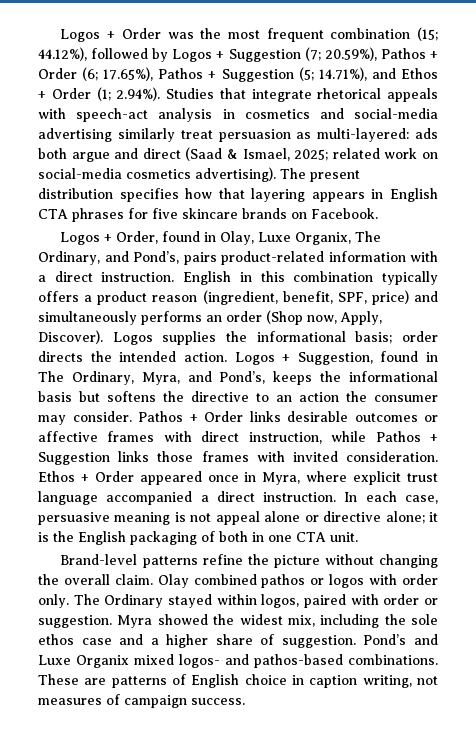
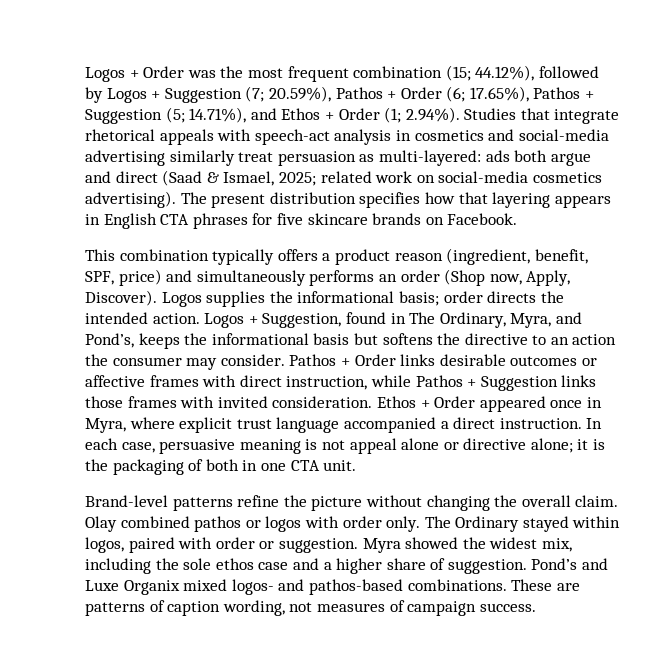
[60,231,382,245] [38,251,438,265] [38,271,285,285] Logos + Order, found in Olay, Luxe Organix, The Ordinary, and Pond’s, pairs product-related information with a direct instruction. English in this -> [85,249,115,261] This
[78,531,126,545] English -> (108, 465) none
[191,674,412,688] English choice in caption writing, -> [167,600,285,616] caption wording,

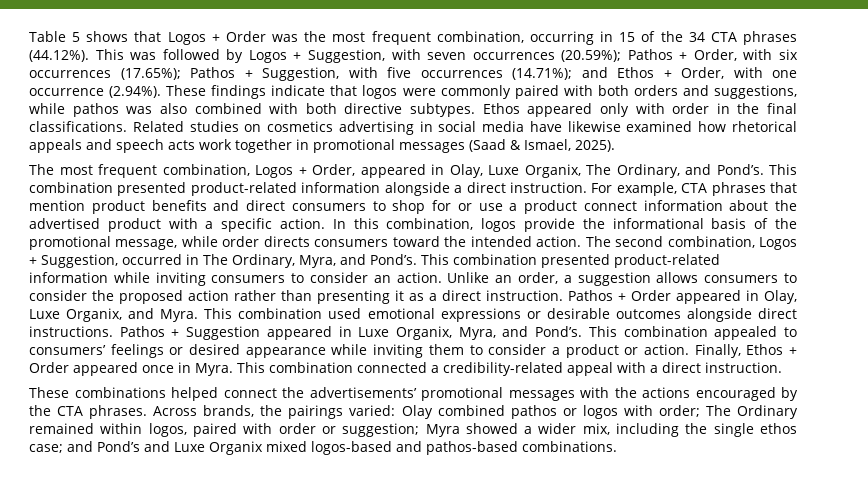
(85, 74) none -> [29,31,162,42] Table 5 shows that
[353,65,599,81] [85,86,595,103] [85,107,620,124] [85,129,609,145] [85,150,591,166] [85,170,602,186] [85,191,611,208] [85,213,518,229] [85,248,588,265] [85,269,571,286] [85,290,564,307] [85,312,386,328] combination (15; 44.12%), followed by Logos + Suggestion (7; 20.59%), Pathos + Order (6; 17.65%), Pathos + Suggestion (5; 14.71%), and Ethos + Order (1; 2.94%). Studies that integrate rhetorical appeals with speech-act analysis in cosmetics and social-media advertising similarly treat persuasion as multi-layered: ads both argue and direct (Saad & Ismael, 2025; related work on social-media cosmetics advertising). The present distribution specifies how that layering appears in English CTA phrases for five skincare brands on Facebook. // This combination typically offers a product reason (ingredient, benefit, SPF, price) and simultaneously performs an order (Shop now, Apply, Discover). Logos supplies the informational basis; order directs the intended action. Logos + Suggestion, found -> [436,31,797,45] [29,49,798,63] [29,67,797,81] [29,85,797,99] [29,103,797,117] [29,121,797,135] [29,139,615,153] [29,164,797,178] [29,182,797,196] [29,200,797,214] [29,218,797,232] [29,236,797,250] [29,254,182,268] combination, occurring in 15 of the 34 CTA phrases (44.12%). This was followed by Logos + Suggestion, with seven occurrences (20.59%); Pathos + Order, with six occurrences (17.65%); Pathos + Suggestion, with five occurrences (14.71%); and Ethos + Order, with one occurrence (2.94%). These findings indicate that logos were commonly paired with both orders and suggestions, while pathos was also combined with both directive subtypes. Ethos appeared only with order in the final classifications. Related studies on cosmetics advertising in social media have likewise examined how rhetorical appeals and speech acts work together in promotional messages (Saad & Ismael, 2025). // The most frequent combination, Logos + Order, appeared in Olay, Luxe Organix, The Ordinary, and Pond’s. This combination presented product-related information alongside a direct instruction. For example, CTA phrases that mention product benefits and direct consumers to shop for or use a product connect information about the advertised product with a specific action. In this combination, logos provide the informational basis of the promotional message, while order directs consumers toward the intended action. The second combination, Logos + Suggestion, occurred
[85,333,617,349] [85,354,597,370] [85,375,597,391] [85,396,373,408] Pond’s, keeps the informational basis but softens the directive to an action the consumer may consider. Pathos + Order links desirable outcomes or affective frames with direct instruction, while Pathos + Suggestion links those frames with invited consideration. -> [370,254,720,268] [29,272,797,286] [29,290,797,304] [29,308,798,322] [29,326,797,340] [29,344,741,358] Pond’s. This combination presented product-related information while inviting consumers to consider an action. Unlike an order, a suggestion allows consumers to consider the proposed action rather than presenting it as a direct instruction. Pathos + Order appeared in Olay, Luxe Organix, and Myra. This combination used emotional expressions or desirable outcomes alongside direct instructions. Pathos + Suggestion appeared in Luxe Organix, Myra, and Pond’s. This combination appealed to consumers’ feelings or desired appearance while inviting them to consider a product or action. Finally,
[85,417,603,433] [85,438,606,454] [85,459,357,475] [85,495,619,511] Myra, where explicit trust language accompanied a direct instruction. In each case, persuasive meaning is not appeal alone or directive alone; it is the packaging of both in one CTA unit. // Brand-level patterns refine the picture without changing the overall claim. -> [195,362,782,376] [29,387,798,401] [29,405,396,419] Myra. This combination connected a credibility-related appeal with a direct instruction. // These combinations helped connect the advertisements’ promotional messages with the actions encouraged by the CTA phrases. Across brands, the pairings varied:
[342,516,421,532] order only. -> [658,405,700,417] order;
[522,516,569,532] stayed -> [29,423,94,434] remained
[278,538,358,553] suggestion. -> [342,423,420,437] suggestion;
[462,537,538,549] the widest -> [524,423,577,434] a wider
[183,558,527,574] sole ethos case and a higher share of suggestion. -> [713,423,797,437] [29,441,93,453] single ethos case; and
[231,579,274,595] logos- -> [311,441,392,455] logos-based
[511,579,580,591] [85,600,536,616] These are patterns of caption wording, not measures of campaign success. -> (617, 446) none

